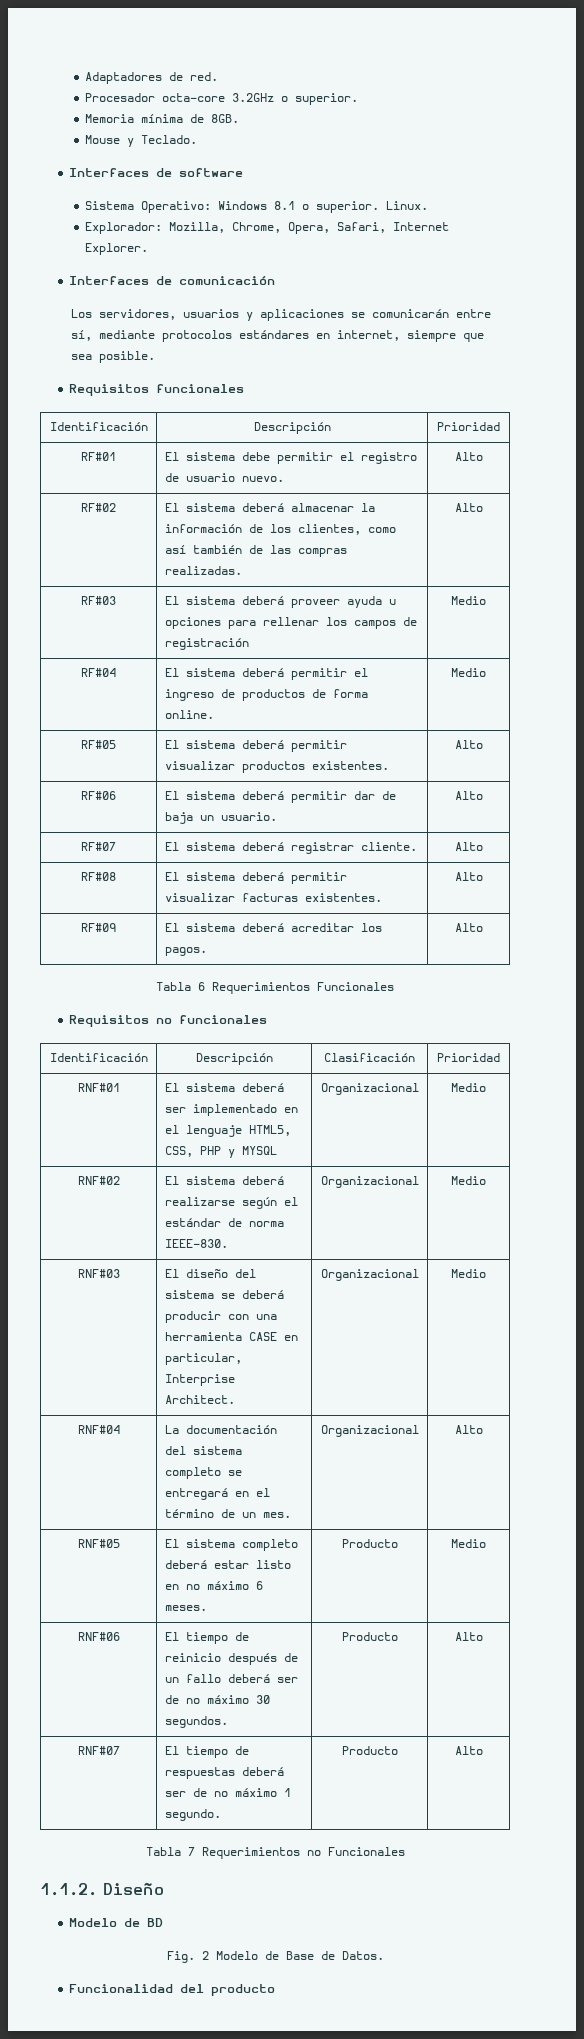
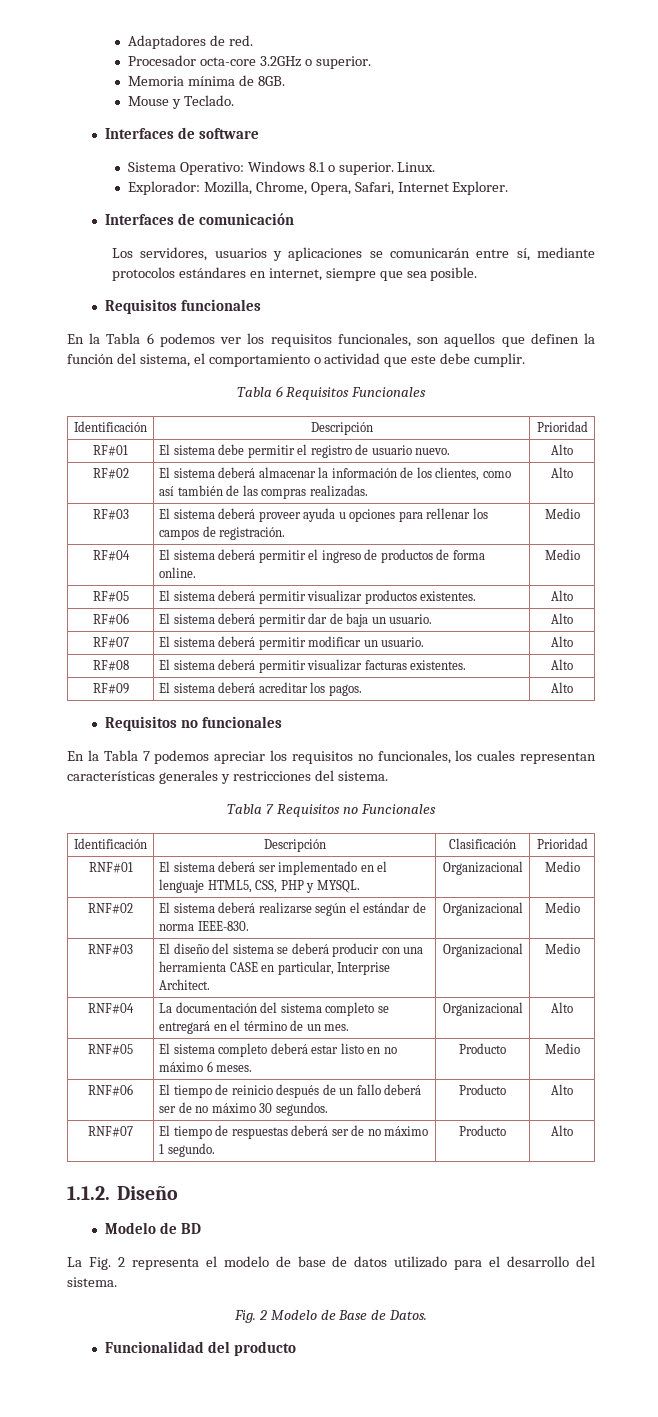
(244, 388) none -> [67,333,595,347] [67,353,526,367] [236,386,427,400] // En la Tabla 6 podemos ver los requisitos funcionales, son aquellos que definen la función del sistema, el comportamiento o actividad que este debe cumplir. // Tabla 6 Requisitos Funcionales
[164,638,249,650] registración -> [219,527,286,540] registración.
[290,842,417,854] registrar cliente. -> [258,636,425,650] permitir modificar un usuario.
[156,982,394,994] // Tabla 6 Requerimientos Funcionales -> (573, 687) none
(267, 1019) none -> [67,750,596,764] [67,770,388,784] [227,804,436,817] // En la Tabla 7 podemos apreciar los requisitos no funcionales, los cuales representan características generales y restricciones del sistema. // Tabla 7 Requisitos no Funcionales
[241,1146,277,1155] MYSQL -> [316,880,360,893] MYSQL.
[145,1847,405,1859] // Tabla 7 Requerimientos no Funcionales -> (573, 1130) none
(163, 1922) none -> [67,1256,595,1270] [67,1277,117,1287] // La Fig. 2 representa el modelo de base de datos utilizado para el desarrollo del sistema.

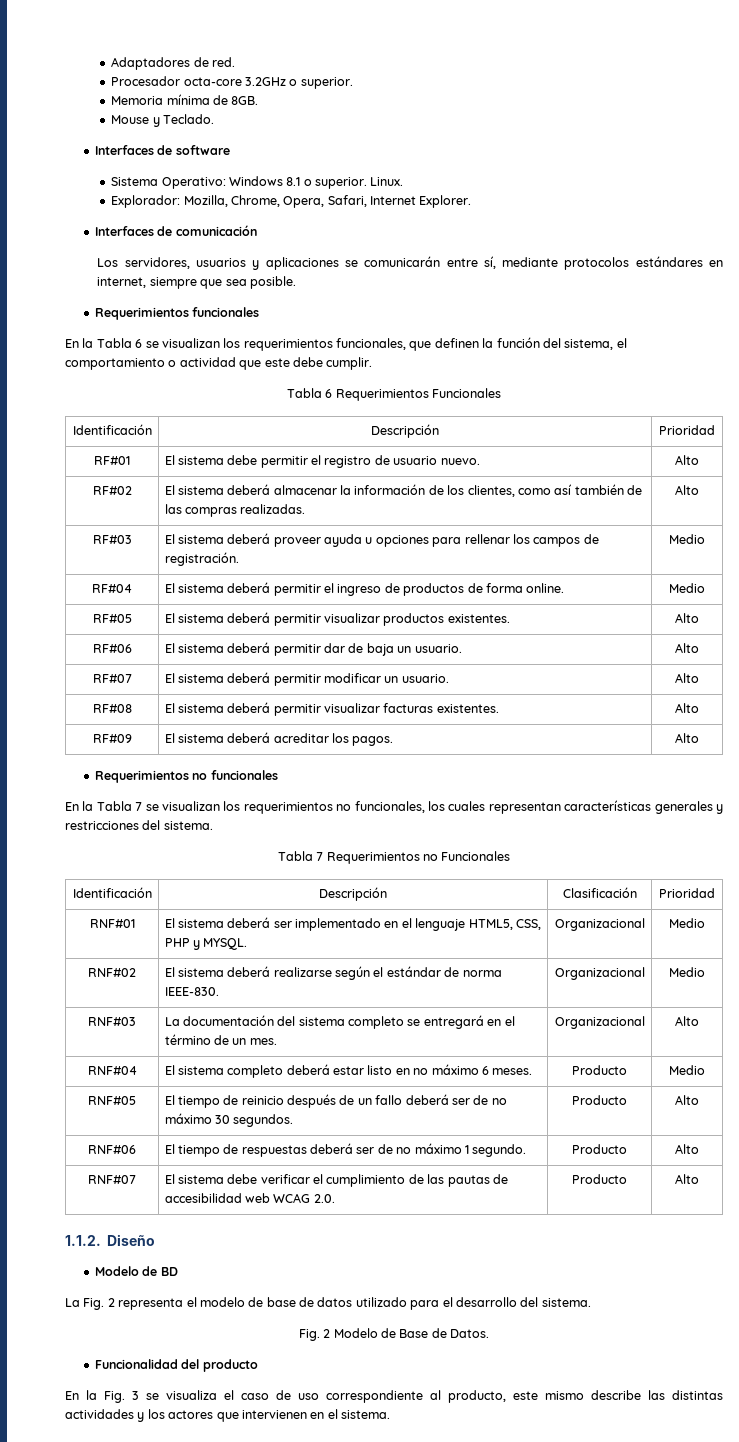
[105,299,178,314] Requisitos -> [94,307,189,320] Requerimientos
[159,333,496,347] podemos ver los requisitos funcionales, son aquellos -> [145,338,406,351] se visualizan los requerimientos funcionales,
[286,387,350,400] Requisitos -> [335,389,429,401] Requerimientos
[105,716,178,731] Requisitos -> [94,770,189,783] Requerimientos
[154,750,353,764] podemos apreciar los requisitos -> [145,801,333,814] se visualizan los requerimientos
[277,804,340,817] Requisitos -> [326,852,420,864] Requerimientos
[159,943,424,957] [159,961,391,975] [159,979,211,990] [442,943,523,957] [544,943,580,954] [88,1003,134,1014] | El diseño del sistema se deberá producir con una herramienta CASE en particular, Interprise Architect. | Organizacional | Medio // RNF#04 -> (136, 1021) none
[88,1044,133,1055] RNF#05 -> [87,1066,137,1075] RNF#04
[88,1084,133,1096] RNF#06 -> [88,1096,136,1105] RNF#05
[88,1126,133,1137] RNF#07 -> [88,1145,136,1154] RNF#06
(573, 1130) none -> [88,1175,136,1184] [164,1174,508,1187] [164,1193,335,1203] [572,1174,627,1184] [675,1174,699,1184] // RNF#07 | El sistema debe verificar el cumplimiento de las pautas de accesibilidad web WCAG 2.0. | Producto | Alto
(297, 1348) none -> [65,1390,723,1403] [65,1409,390,1422] // En la Fig. 3 se visualiza el caso de uso correspondiente al producto, este mismo describe las distintas actividades y los actores que intervienen en el sistema.

